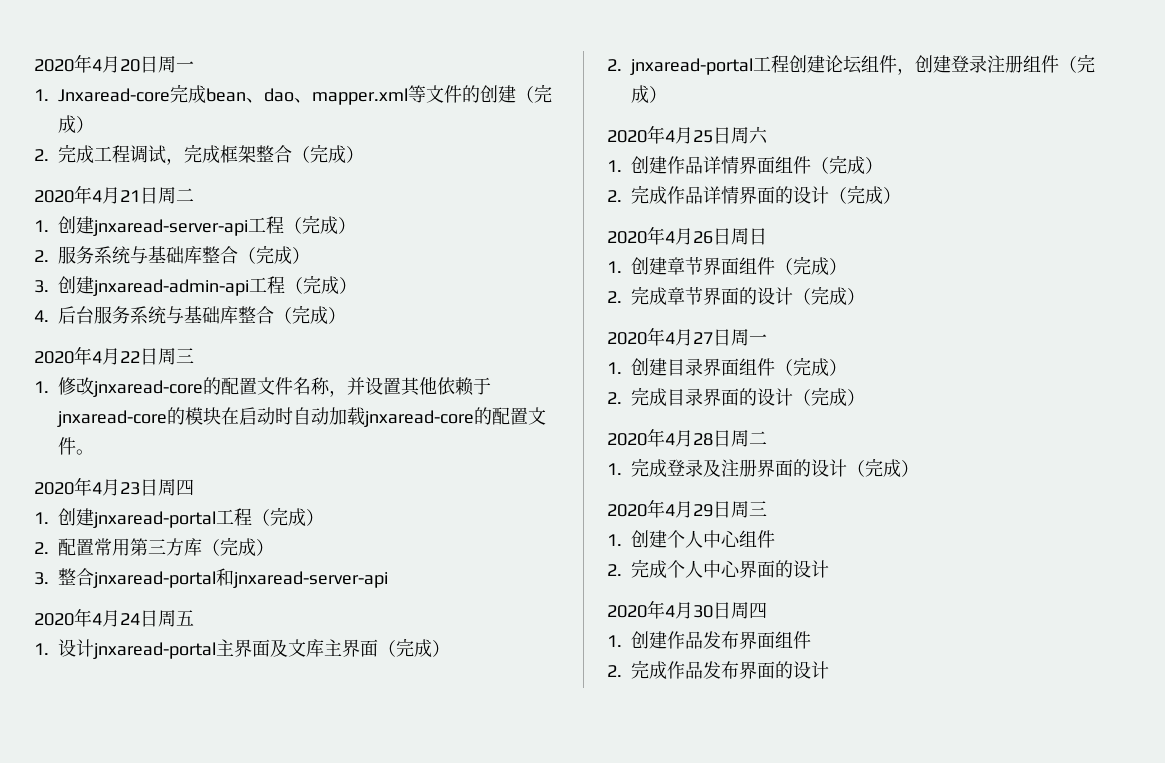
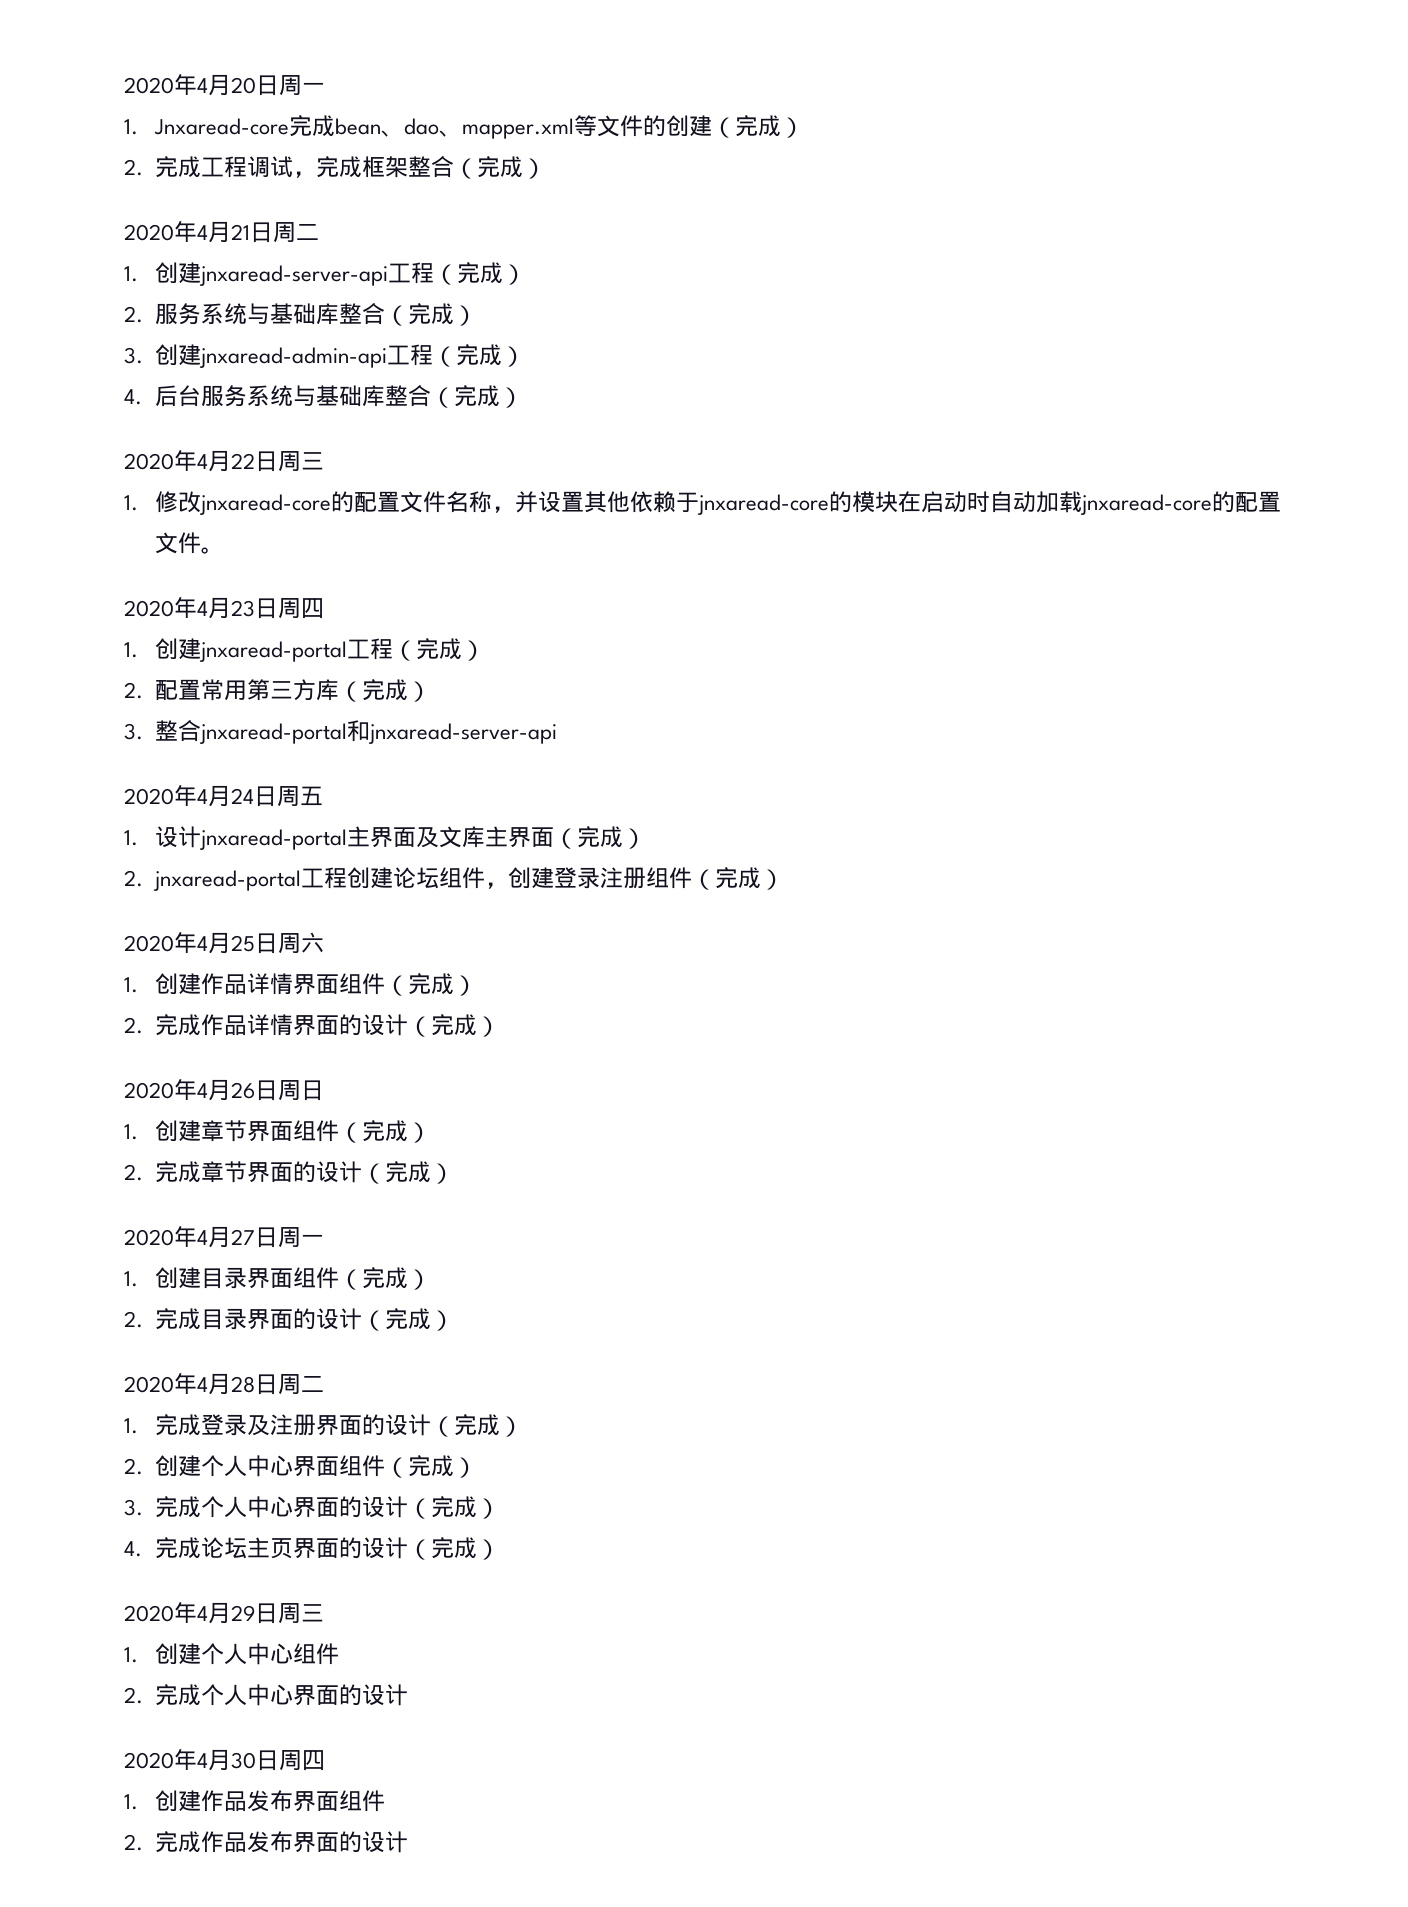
(920, 468) none -> [124,1455,477,1478] [124,1496,500,1519] [124,1537,500,1560] // 2.创建个人中心界面组件（完成） // 3.完成个人中心界面的设计（完成） // 4.完成论坛主页界面的设计（完成）

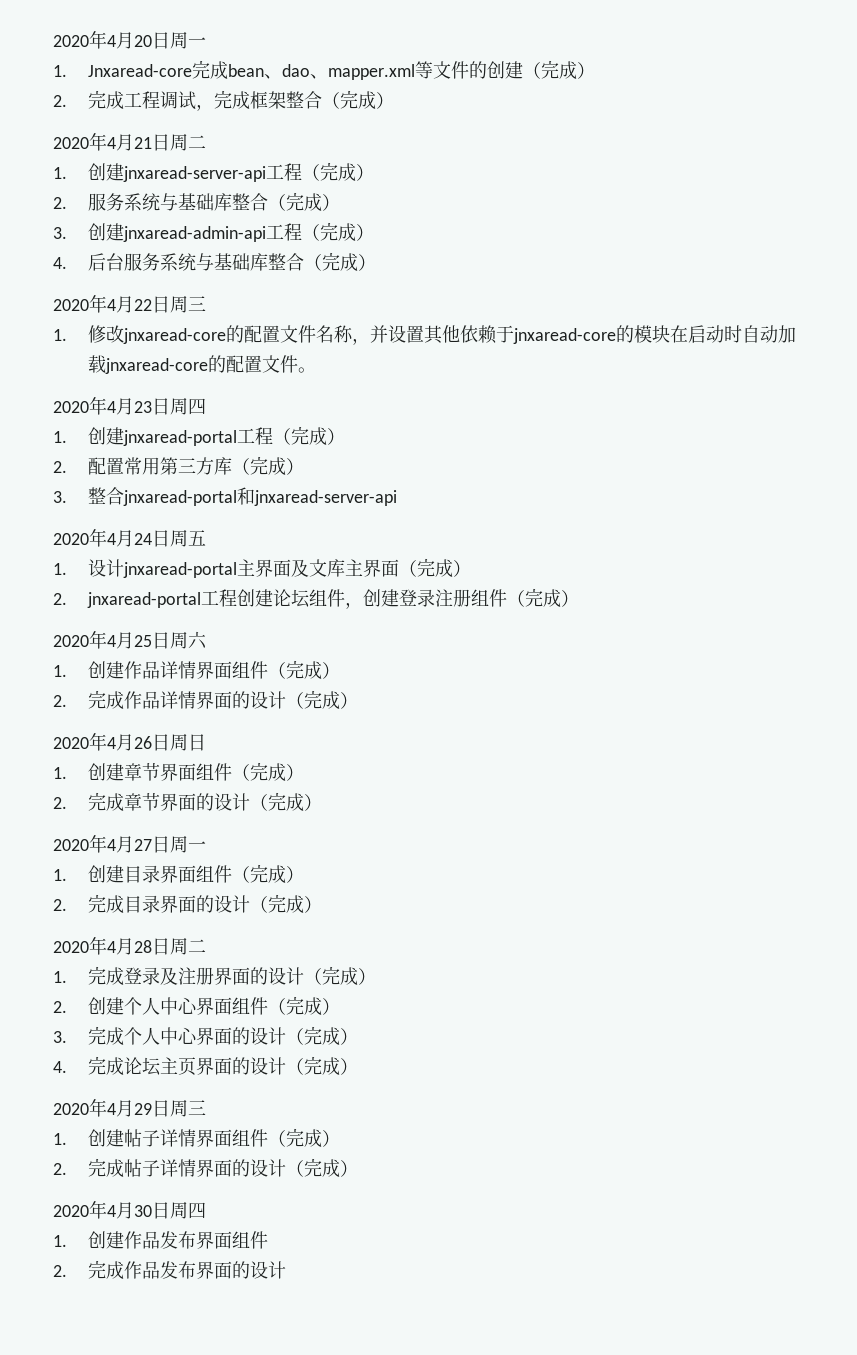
[200,1643,339,1665] [124,1684,408,1706] 个人中心组件 // 2.完成个人中心界面的设计 -> [124,1128,341,1147] [53,1158,359,1177] 帖子详情界面组件（完成） // 2.完成帖子详情界面的设计（完成）

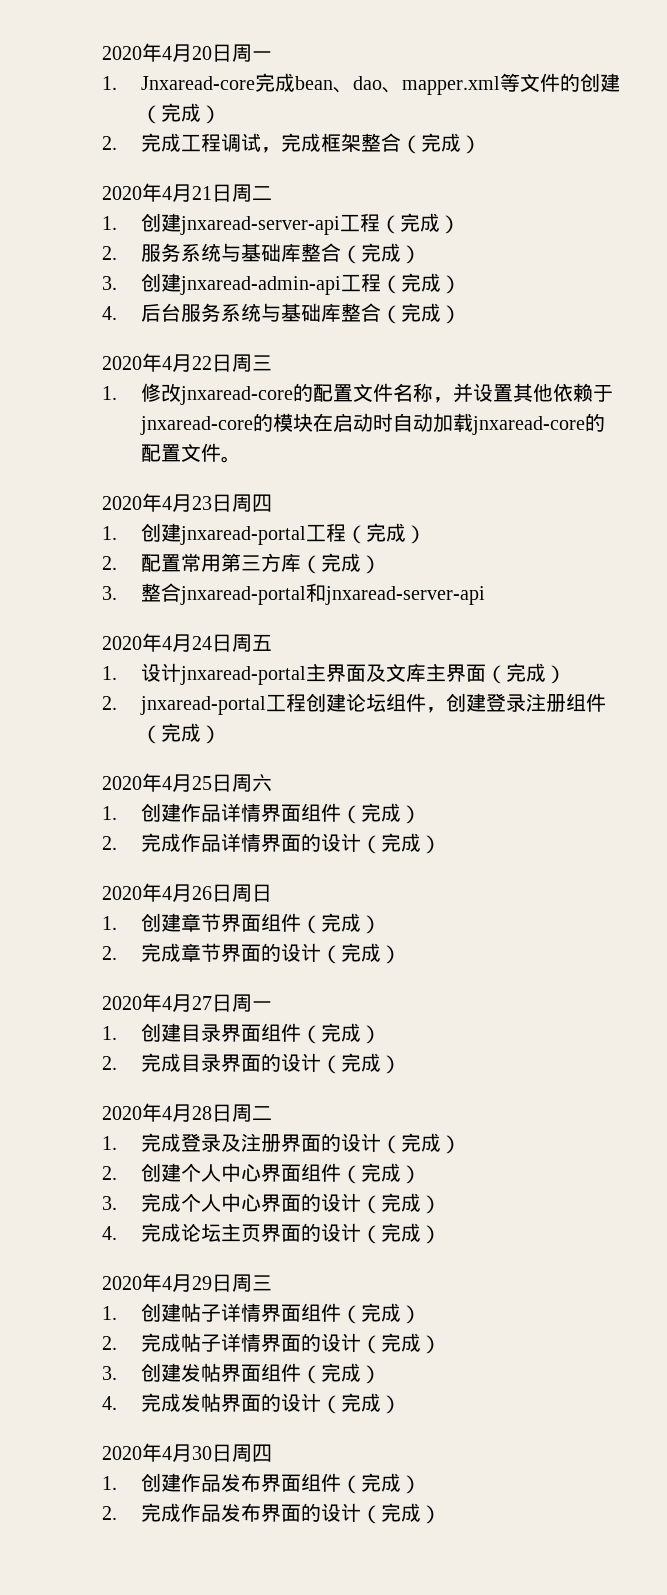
(359, 1168) none -> [102,1363,382,1384] [102,1393,402,1414] // 3.创建发帖界面组件（完成） // 4.完成发帖界面的设计（完成）
(269, 1240) none -> [341,1473,422,1494] （完成）
(287, 1270) none -> [361,1503,442,1524] （完成）

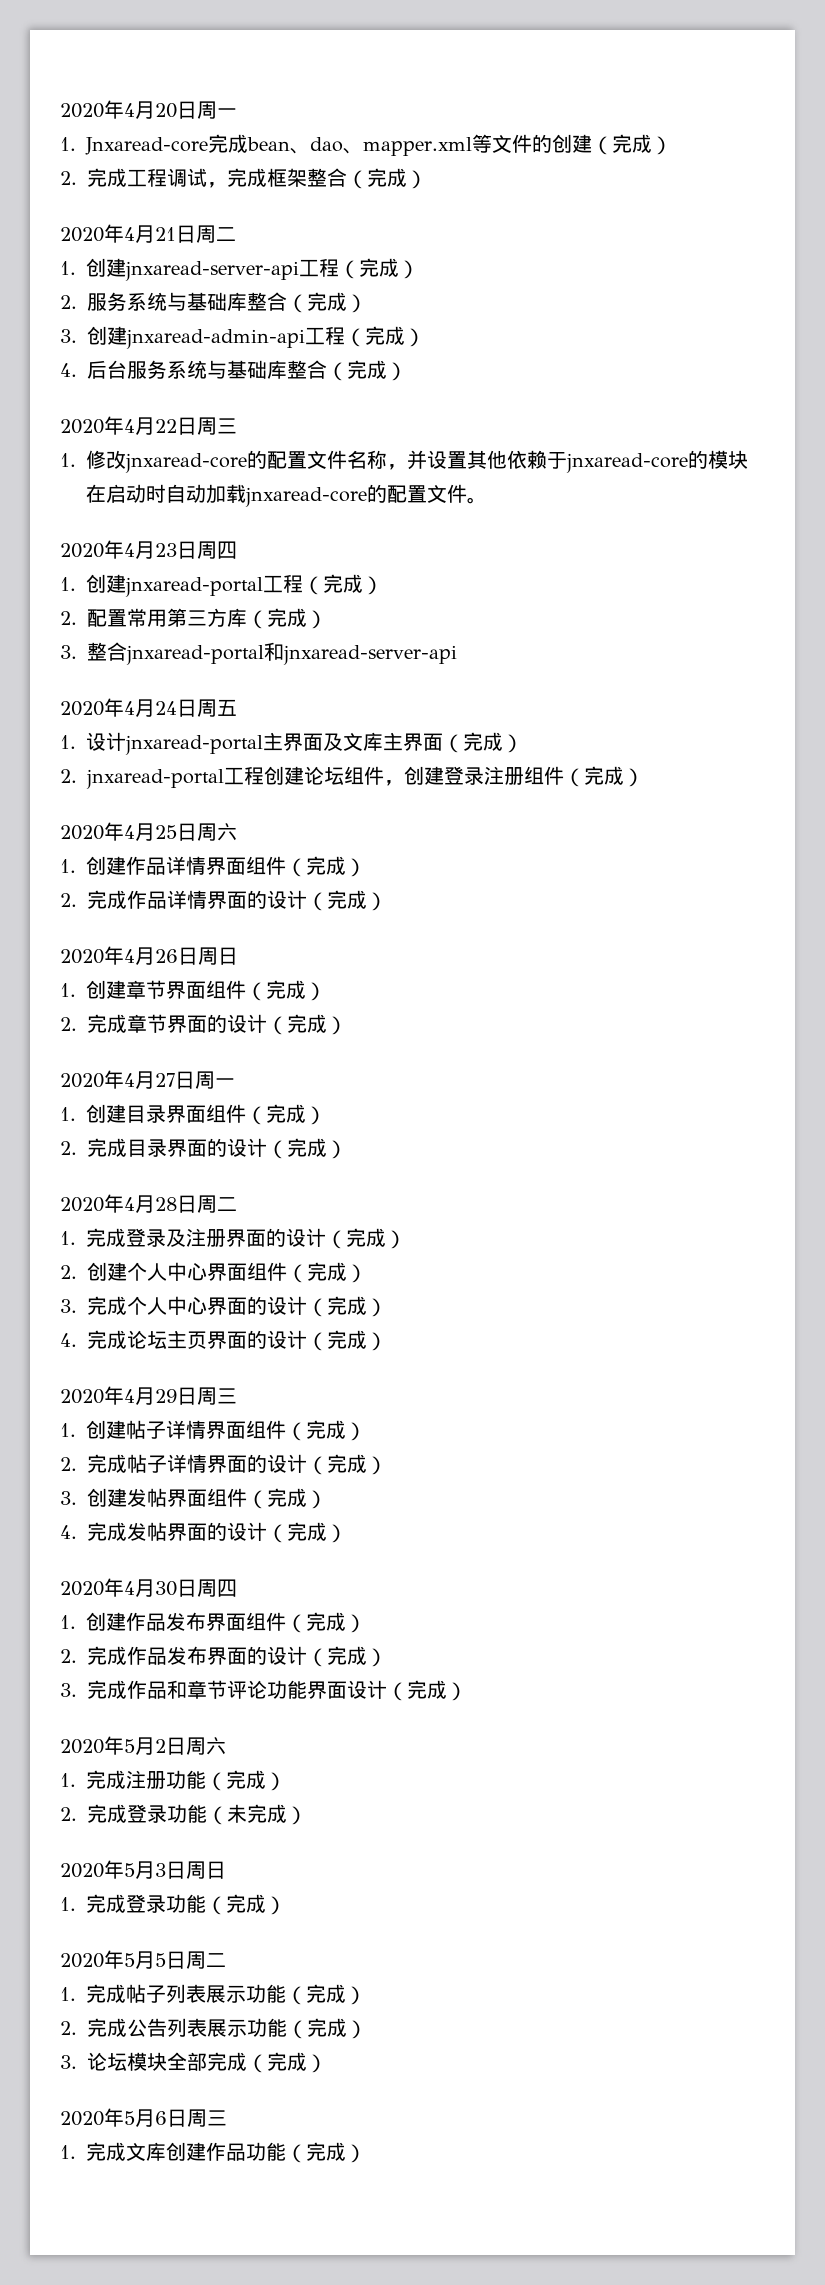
(442, 1514) none -> [60,1680,467,1701] [60,1736,226,1755] [60,1770,286,1791] [60,1804,307,1825] [60,1860,226,1879] [60,1894,286,1915] [60,1950,226,1969] [60,1984,366,2005] [60,2018,367,2039] [60,2052,327,2073] [60,2108,227,2127] [60,2142,366,2163] // 3.完成作品和章节评论功能界面设计（完成） // 2020年5月2日周六 // 1.完成注册功能（完成） // 2.完成登录功能（未完成） // 2020年5月3日周日 // 1.完成登录功能（完成） // 2020年5月5日周二 // 1.完成帖子列表展示功能（完成） // 2.完成公告列表展示功能（完成） // 3.论坛模块全部完成（完成） // 2020年5月6日周三 // 1.完成文库创建作品功能（完成）

